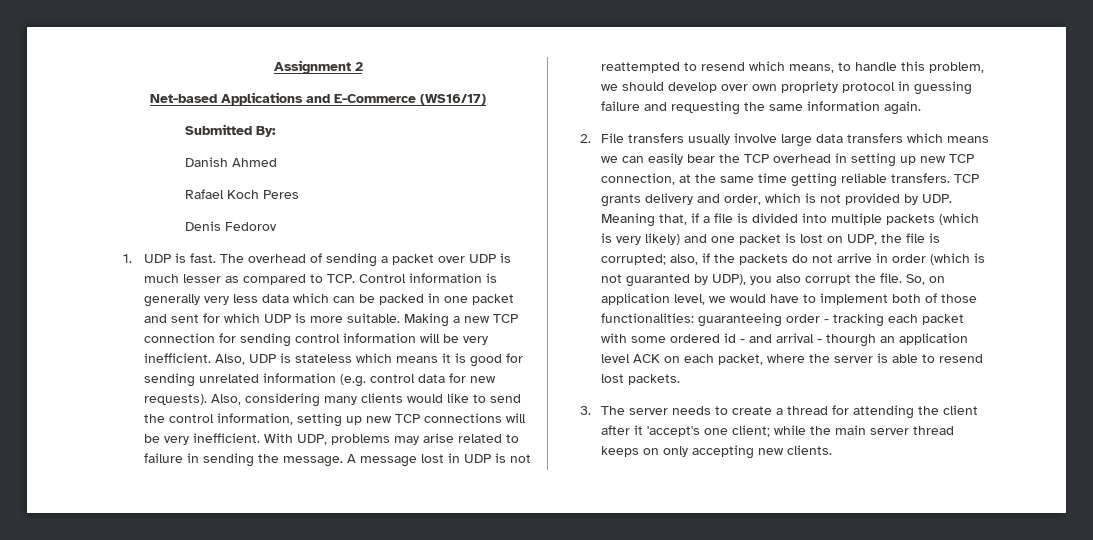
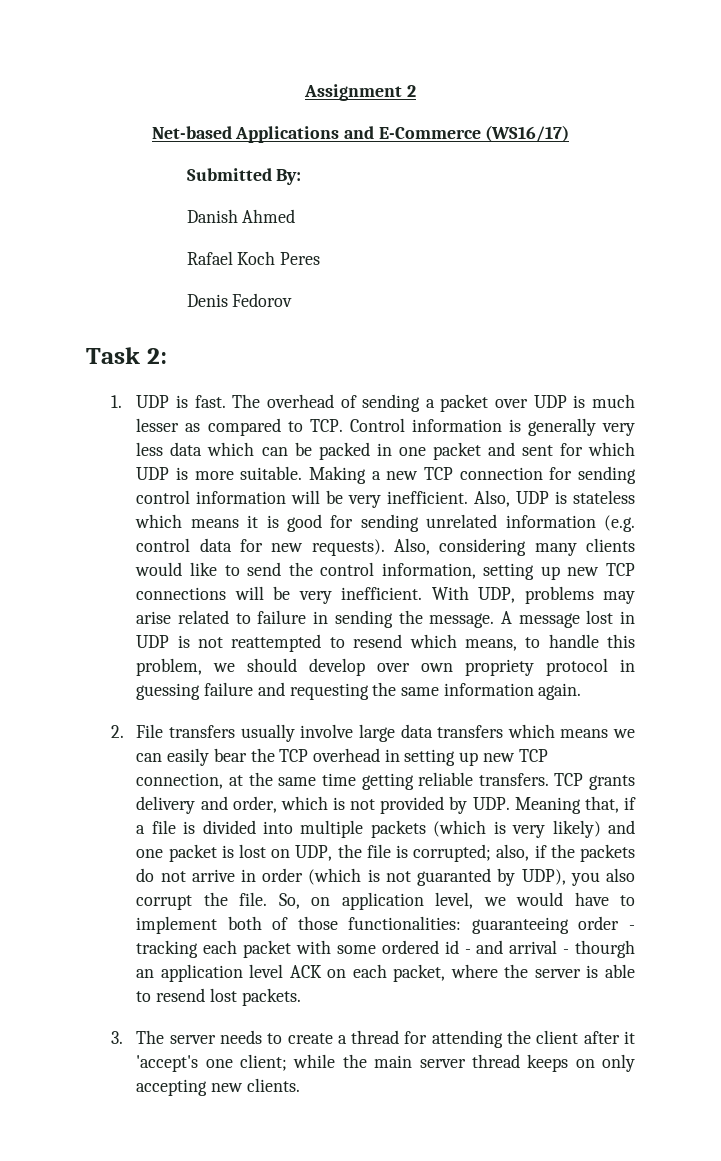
(277, 226) none -> [86,347,167,364] // Task 2:

